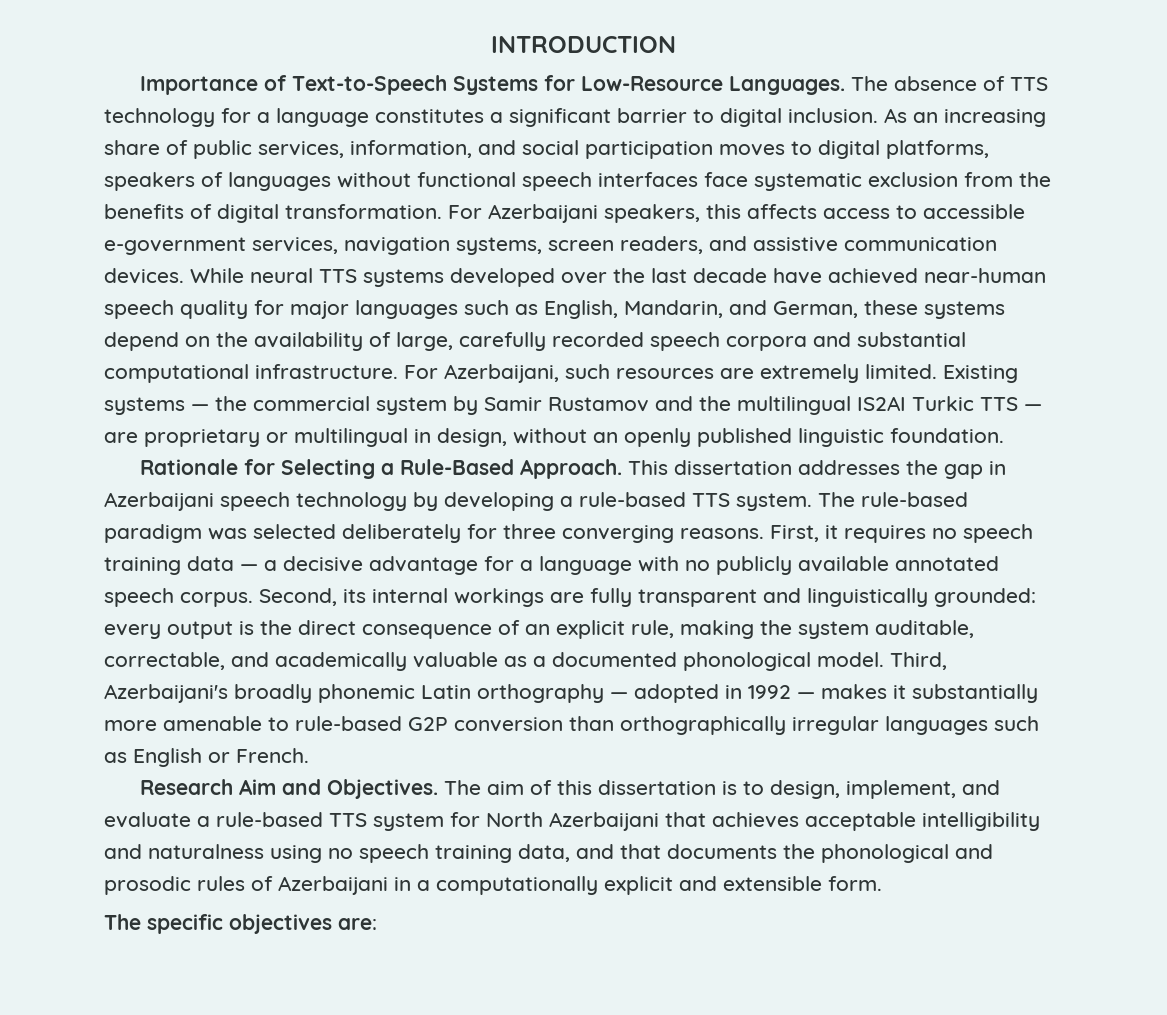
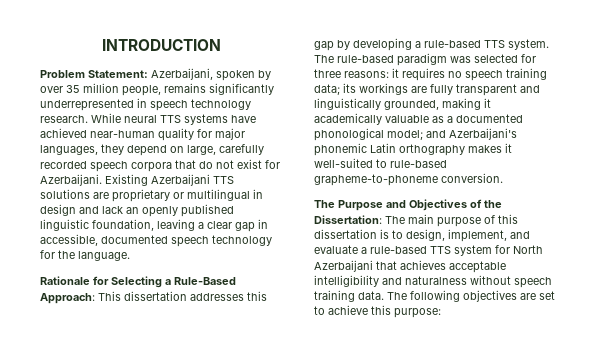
[139,75,1048,95] [104,108,1046,127] [104,140,989,159] [104,172,1051,191] [104,204,1025,223] [104,236,997,255] [104,268,767,287] Importance of Text-to-Speech Systems for Low-Resource Languages. The absence of TTS technology for a language constitutes a significant barrier to digital inclusion. As an increasing share of public services, information, and social participation moves to digital platforms, speakers of languages without functional speech interfaces face systematic exclusion from the benefits of digital transformation. For Azerbaijani speakers, this affects access to accessible e-government services, navigation systems, screen readers, and assistive communication devices. While neural TTS systems developed over the last decade -> [40,68,271,81] [40,83,274,96] [40,98,251,111] [40,113,228,125] Problem Statement: Azerbaijani, spoken by over 35 million people, remains significantly underrepresented in speech technology research. While neural TTS systems
[104,300,174,319] speech -> (155, 134) none
[355,300,1005,319] [104,332,391,351] languages such as English, Mandarin, and German, these systems depend on the availability of -> [40,144,184,156] languages, they depend on
[813,332,966,347] [104,364,1018,383] [104,396,1042,415] and substantial computational infrastructure. For Azerbaijani, such resources are extremely limited. Existing systems — the commercial system by Samir Rustamov and the multilingual IS2AI Turkic TTS — -> [175,159,280,169] [40,174,234,186] [40,189,90,199] that do not exist for Azerbaijani. Existing Azerbaijani TTS solutions
[437,428,587,447] design, without -> [40,204,123,216] design and lack
[890,428,1004,443] foundation. -> [92,219,268,232] [40,234,272,247] [40,250,130,261] foundation, leaving a clear gap in accessible, documented speech technology for the language.
[519,459,622,479] Approach. -> [40,293,95,304] Approach:
[905,460,1006,479] [104,492,407,511] the gap in Azerbaijani speech technology -> [247,291,267,301] [314,41,334,51] this gap
[342,524,461,543] deliberately -> (518, 58) none
[562,525,819,543] converging reasons. First, -> [344,71,389,78] reasons:
[187,556,999,575] [104,588,448,607] data — a decisive advantage for a language with no publicly available annotated speech corpus. Second, its internal -> [314,83,356,95] data; its
[934,588,1036,607] [104,620,974,639] [104,652,269,670] grounded: every output is the direct consequence of an explicit rule, making the system auditable, correctable, and -> [384,98,491,110] grounded, making it
[817,652,947,670] [104,684,1038,703] [104,716,1039,735] [104,748,309,767] [139,779,524,799] model. Third, Azerbaijani's broadly phonemic Latin orthography — adopted in 1992 — makes it substantially more amenable to rule-based G2P conversion than orthographically irregular languages such as English or French. // Research Aim and Objectives. The aim -> [387,128,517,140] [314,143,512,156] [314,158,447,168] [314,173,503,186] [314,199,502,211] [314,214,481,227] model; and Azerbaijani's phonemic Latin orthography makes it well-suited to rule-based grapheme-to-phoneme conversion. // The Purpose and Objectives of the Dissertation: The main purpose
[270,844,993,863] [104,876,882,895] [104,914,377,934] using no speech training data, and that documents the phonological and prosodic rules of Azerbaijani in a computationally explicit and extensible form. // The specific objectives are: -> [470,275,552,288] [314,290,555,302] [314,305,441,318] without speech training data. The following objectives are set to achieve this purpose:

